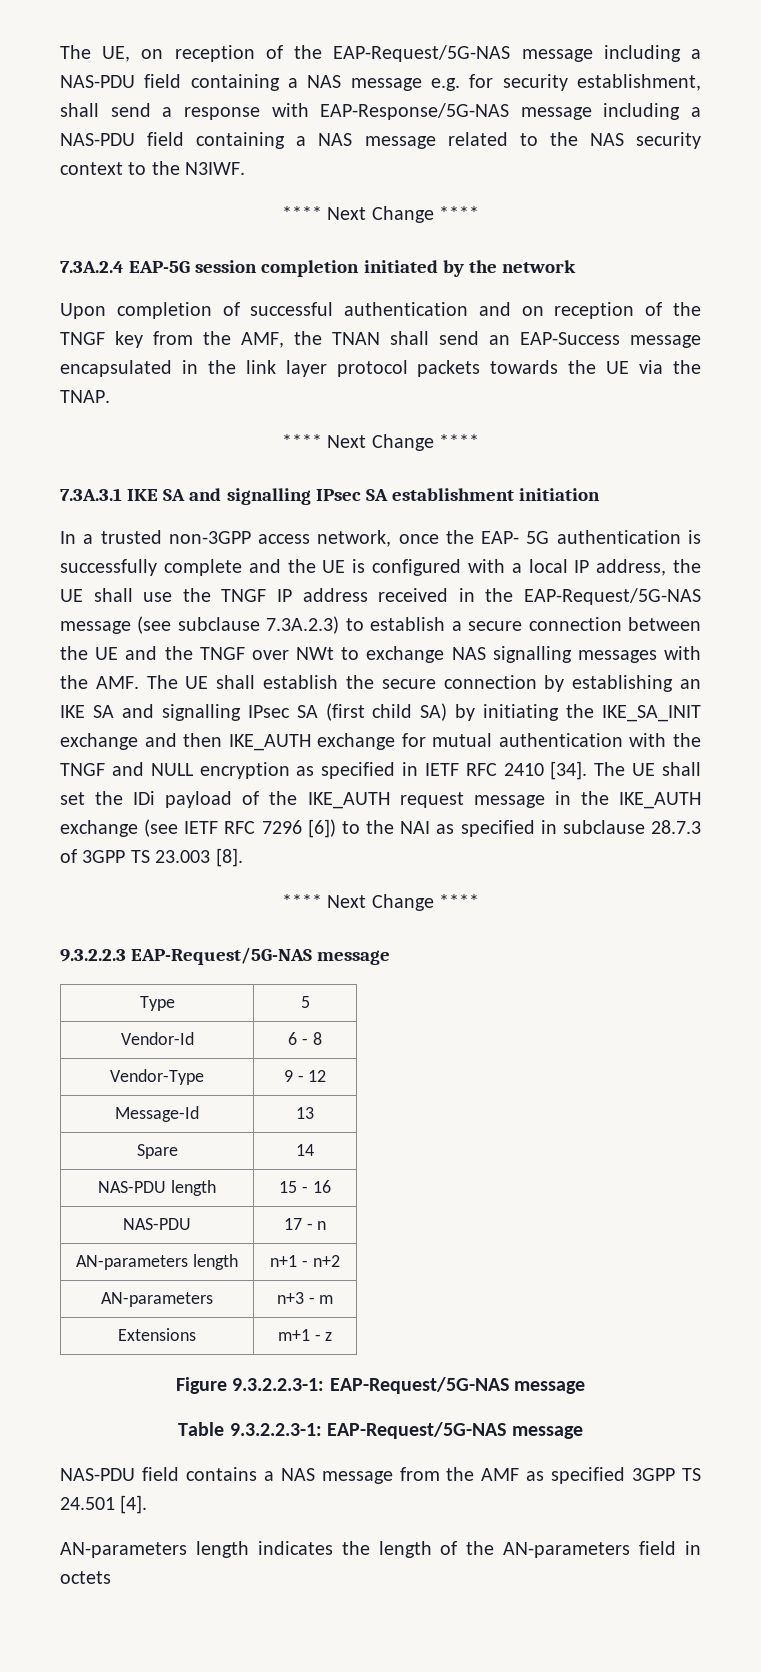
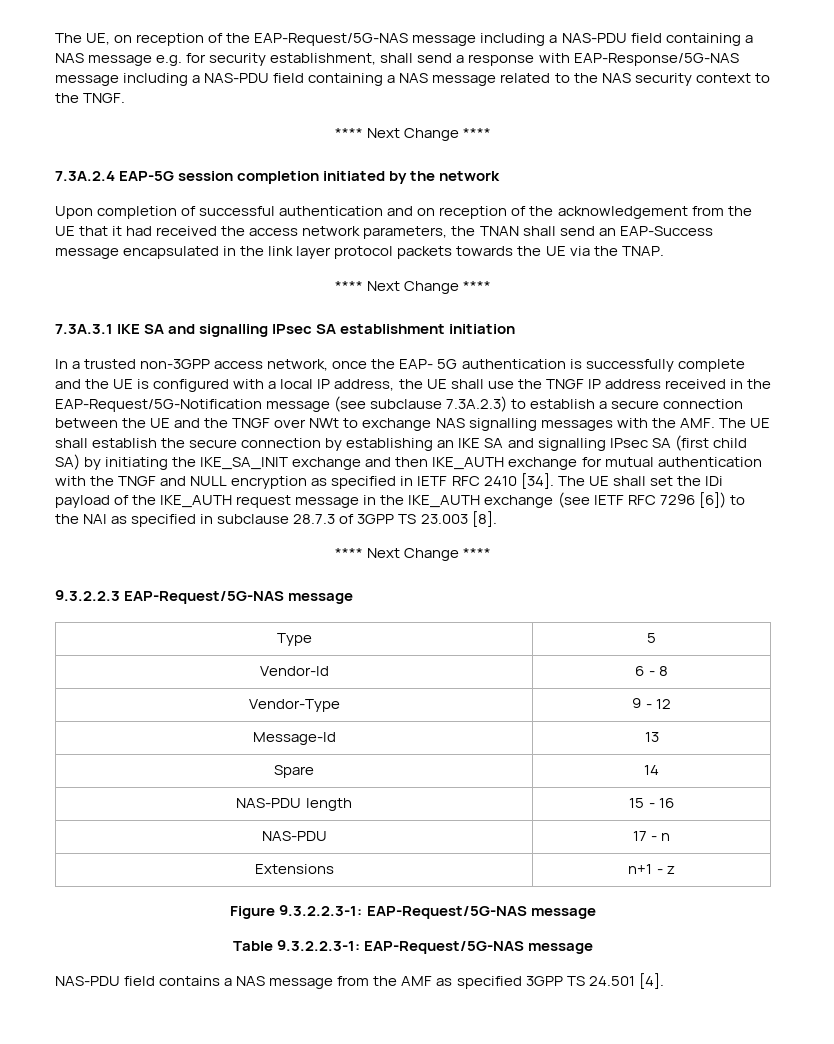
[185,162,246,175] N3IWF. -> [83,93,126,103] TNGF.
[60,331,284,348] TNGF key from the AMF, -> [557,206,752,219] [55,226,448,239] acknowledgement from the UE that it had received the access network parameters,
[524,588,701,605] EAP-Request/5G-NAS -> [55,399,262,412] EAP-Request/5G-Notification
[76,1254,238,1270] AN-parameters length -> [254,864,334,874] Extensions
[312,1255,340,1267] [101,1292,213,1307] [276,1292,334,1304] [118,1328,196,1341] [277,1329,321,1341] n+2 // AN-parameters | n+3 - m // Extensions | m+1 - -> (663, 871) none
[60,1541,702,1558] [60,1571,111,1584] // AN-parameters length indicates the length of the AN-parameters field in octets -> (664, 981) none

